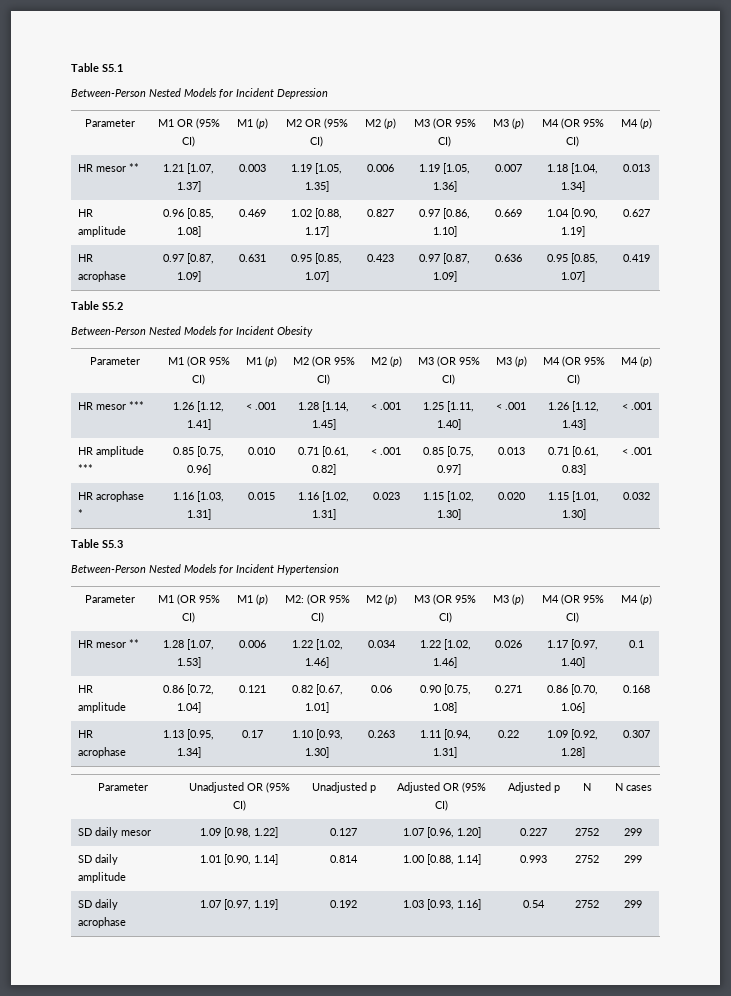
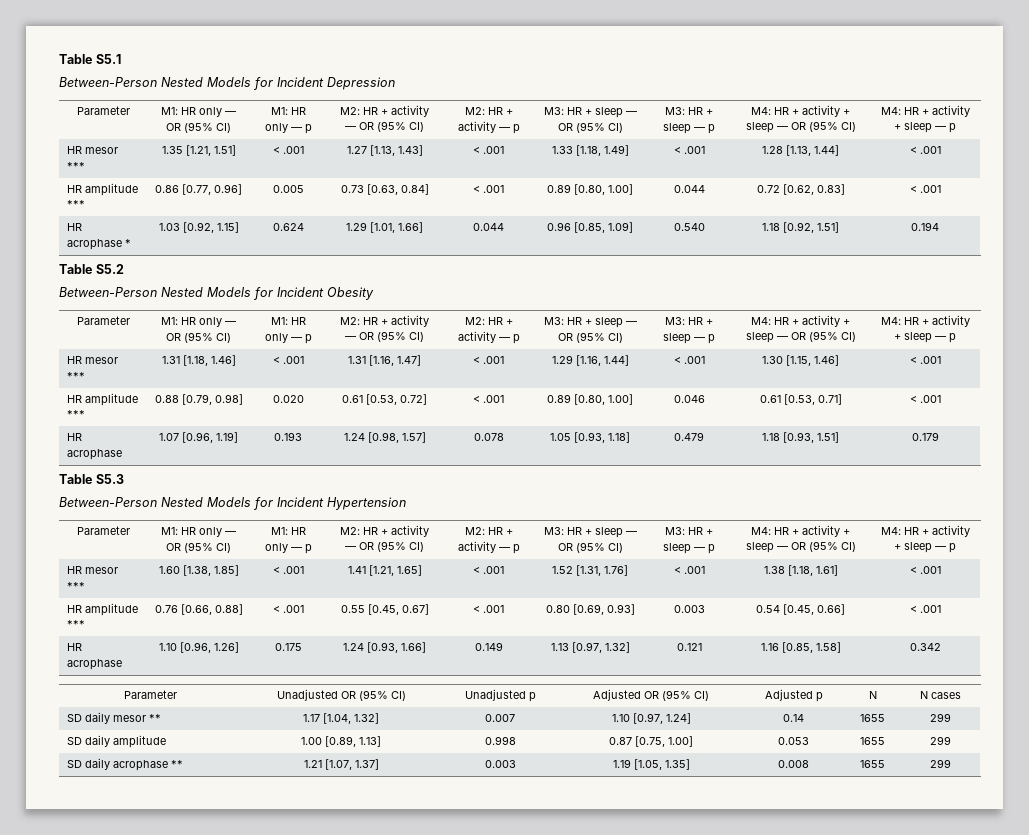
[157,118,220,129] [182,136,195,147] [237,118,268,129] [285,118,348,129] [310,136,323,147] [365,118,396,129] [413,118,476,129] [438,136,451,147] [493,118,524,129] [541,118,604,129] [566,136,579,147] [621,118,652,129] [78,163,140,172] [163,163,214,174] [176,181,201,192] [239,164,266,172] [291,163,342,174] [304,181,329,192] [367,164,394,172] [419,163,470,174] [432,181,457,192] [495,164,522,172] [547,163,598,174] [560,181,585,192] [623,164,650,172] [78,209,94,217] [78,226,127,237] [163,208,214,219] [176,226,201,237] [239,209,266,217] [291,208,342,219] [304,226,329,237] [367,209,394,217] [419,208,470,219] [432,226,457,237] [495,209,522,217] [547,208,598,219] [560,226,585,237] [623,209,650,217] [78,254,94,262] [78,271,127,282] [163,253,214,264] [176,271,201,282] [239,254,266,262] [291,253,342,264] [304,271,329,282] [367,254,394,262] [419,253,470,264] [432,271,457,282] [495,254,522,262] [547,253,598,264] [560,271,585,282] [623,254,650,262] M1 OR (95% CI) | M1 (p) | M2 OR (95% CI) | M2 (p) | M3 (OR 95% CI) | M3 (p) | M4 (OR 95% CI) | M4 (p) // HR mesor ** | 1.21 [1.07, 1.37] | 0.003 | 1.19 [1.05, 1.35] | 0.006 | 1.19 [1.05, 1.36] | 0.007 | 1.18 [1.04, 1.34] | 0.013 // HR amplitude | 0.96 [0.85, 1.08] | 0.469 | 1.02 [0.88, 1.17] | 0.827 | 0.97 [0.86, 1.10] | 0.669 | 1.04 [0.90, 1.19] | 0.627 // HR acrophase | 0.97 [0.87, 1.09] | 0.631 | 0.95 [0.85, 1.07] | 0.423 | 0.97 [0.87, 1.09] | 0.636 | 0.95 [0.85, 1.07] | 0.419 -> [161,107,236,117] [166,122,231,133] [270,107,306,115] [264,123,312,134] [340,105,429,117] [345,121,424,132] [464,107,513,115] [457,121,520,134] [543,107,637,118] [557,122,623,133] [665,107,713,115] [663,123,715,134] [751,105,851,117] [745,121,856,133] [880,105,970,117] [894,122,957,133] [67,146,119,154] [67,162,86,170] [161,145,236,156] [272,146,304,154] [346,145,423,156] [473,146,504,154] [551,145,629,156] [673,146,705,154] [762,145,840,156] [909,146,941,154] [67,183,139,196] [67,200,86,208] [155,184,242,195] [272,185,304,193] [340,184,429,195] [473,185,504,193] [547,184,634,195] [673,185,705,193] [756,184,845,195] [909,185,941,193] [67,223,83,231] [67,239,132,250] [158,222,239,233] [272,223,304,231] [346,222,423,233] [473,223,504,231] [547,222,634,233] [673,223,705,231] [762,222,840,233] [911,222,939,231] M1: HR only — OR (95% CI) | M1: HR only — p | M2: HR + activity — OR (95% CI) | M2: HR + activity — p | M3: HR + sleep — OR (95% CI) | M3: HR + sleep — p | M4: HR + activity + sleep — OR (95% CI) | M4: HR + activity + sleep — p // HR mesor *** | 1.35 [1.21, 1.51] | < .001 | 1.27 [1.13, 1.43] | < .001 | 1.33 [1.18, 1.49] | < .001 | 1.28 [1.13, 1.44] | < .001 // HR amplitude *** | 0.86 [0.77, 0.96] | 0.005 | 0.73 [0.63, 0.84] | < .001 | 0.89 [0.80, 1.00] | 0.044 | 0.72 [0.62, 0.83] | < .001 // HR acrophase * | 1.03 [0.92, 1.15] | 0.624 | 1.29 [1.01, 1.66] | 0.044 | 0.96 [0.85, 1.09] | 0.540 | 1.18 [0.92, 1.51] | 0.194
[167,356,230,367] [192,374,205,385] [245,356,277,367] [292,356,355,367] [317,374,330,385] [370,356,402,367] [417,356,480,367] [442,374,455,385] [495,356,527,367] [542,356,605,367] [567,374,580,385] [621,356,652,367] [78,401,145,410] [173,401,224,412] [186,419,211,430] [246,402,276,410] [298,401,349,412] [311,419,336,430] [371,402,401,410] [423,401,474,412] [436,419,461,430] [496,402,526,410] [548,401,599,412] [561,419,586,430] [621,402,652,410] [78,446,145,457] [78,464,94,473] [173,446,224,457] [186,464,211,475] [247,447,276,455] [298,446,349,457] [311,464,336,475] [371,447,401,455] [423,446,474,457] [436,464,461,475] [497,447,525,455] [548,446,599,457] [561,464,586,475] [621,447,652,455] [78,491,145,502] [78,509,84,518] [173,491,224,502] [186,509,211,520] [247,492,275,500] [298,491,349,502] [311,509,336,520] [372,492,400,500] [423,491,474,502] [436,509,461,520] [497,492,526,500] [548,491,599,502] [561,509,586,520] [623,492,650,500] M1 (OR 95% CI) | M1 (p) | M2 (OR 95% CI) | M2 (p) | M3 (OR 95% CI) | M3 (p) | M4 (OR 95% CI) | M4 (p) // HR mesor *** | 1.26 [1.12, 1.41] | < .001 | 1.28 [1.14, 1.45] | < .001 | 1.25 [1.11, 1.40] | < .001 | 1.26 [1.12, 1.43] | < .001 // HR amplitude *** | 0.85 [0.75, 0.96] | 0.010 | 0.71 [0.61, 0.82] | < .001 | 0.85 [0.75, 0.97] | 0.013 | 0.71 [0.61, 0.83] | < .001 // HR acrophase * | 1.16 [1.03, 1.31] | 0.015 | 1.16 [1.02, 1.31] | 0.023 | 1.15 [1.02, 1.30] | 0.020 | 1.15 [1.01, 1.30] | 0.032 -> [161,317,236,327] [166,332,231,343] [270,317,306,325] [264,333,312,344] [340,315,429,327] [345,331,424,342] [464,317,513,325] [457,331,520,344] [543,317,637,328] [557,332,623,343] [665,317,713,325] [663,333,715,344] [751,315,851,327] [745,331,856,343] [880,315,970,327] [894,332,957,343] [67,356,119,364] [67,372,86,380] [161,355,236,366] [272,356,304,364] [348,355,421,366] [473,356,504,364] [551,355,629,366] [673,356,705,364] [762,355,840,366] [909,356,941,364] [67,393,139,406] [67,410,86,418] [154,394,243,405] [272,395,304,403] [342,394,427,405] [473,395,504,403] [547,394,634,405] [673,395,705,403] [759,394,842,405] [909,395,941,403] [67,433,83,441] [67,449,123,460] [159,432,238,443] [274,432,302,441] [343,432,426,443] [473,433,504,441] [550,432,631,443] [674,432,704,441] [762,432,840,443] [911,432,939,441] M1: HR only — OR (95% CI) | M1: HR only — p | M2: HR + activity — OR (95% CI) | M2: HR + activity — p | M3: HR + sleep — OR (95% CI) | M3: HR + sleep — p | M4: HR + activity + sleep — OR (95% CI) | M4: HR + activity + sleep — p // HR mesor *** | 1.31 [1.18, 1.46] | < .001 | 1.31 [1.16, 1.47] | < .001 | 1.29 [1.16, 1.44] | < .001 | 1.30 [1.15, 1.46] | < .001 // HR amplitude *** | 0.88 [0.79, 0.98] | 0.020 | 0.61 [0.53, 0.72] | < .001 | 0.89 [0.80, 1.00] | 0.046 | 0.61 [0.53, 0.71] | < .001 // HR acrophase | 1.07 [0.96, 1.19] | 0.193 | 1.24 [0.98, 1.57] | 0.078 | 1.05 [0.93, 1.18] | 0.479 | 1.18 [0.93, 1.51] | 0.179
[157,594,220,605] [182,612,195,623] [237,594,268,605] [284,594,350,605] [310,612,324,623] [366,594,397,605] [414,594,476,605] [438,612,452,623] [493,594,524,605] [541,594,604,605] [566,612,579,623] [621,594,652,605] [78,639,140,648] [163,639,214,650] [176,657,201,668] [239,640,266,648] [291,639,343,650] [305,657,329,668] [368,640,396,648] [419,639,471,650] [433,657,457,668] [495,640,522,648] [547,639,598,650] [560,657,585,668] [629,640,644,648] [78,685,94,693] [78,702,127,713] [163,684,214,695] [176,702,201,713] [239,685,266,693] [291,684,343,695] [305,702,329,713] [371,685,392,693] [419,684,471,695] [433,702,457,713] [495,685,522,693] [547,684,598,695] [560,702,585,713] [623,685,650,693] [78,730,94,738] [78,747,127,758] [163,729,214,740] [176,747,201,758] [242,730,263,738] [291,729,343,740] [305,747,329,758] [368,730,395,738] [419,729,471,740] [433,747,457,758] [498,730,519,738] [547,729,598,740] [560,747,585,758] [623,730,650,738] M1 (OR 95% CI) | M1 (p) | M2: (OR 95% CI) | M2 (p) | M3 (OR 95% CI) | M3 (p) | M4 (OR 95% CI) | M4 (p) // HR mesor ** | 1.28 [1.07, 1.53] | 0.006 | 1.22 [1.02, 1.46] | 0.034 | 1.22 [1.02, 1.46] | 0.026 | 1.17 [0.97, 1.40] | 0.1 // HR amplitude | 0.86 [0.72, 1.04] | 0.121 | 0.82 [0.67, 1.01] | 0.06 | 0.90 [0.75, 1.08] | 0.271 | 0.86 [0.70, 1.06] | 0.168 // HR acrophase | 1.13 [0.95, 1.34] | 0.17 | 1.10 [0.93, 1.30] | 0.263 | 1.11 [0.94, 1.31] | 0.22 | 1.09 [0.92, 1.28] | 0.307 -> [161,527,236,537] [166,542,231,553] [270,527,306,535] [264,543,312,554] [340,525,429,537] [345,541,424,552] [464,527,513,535] [457,541,520,554] [543,527,637,538] [557,542,623,553] [665,527,713,535] [663,543,715,554] [751,525,851,537] [745,541,856,553] [880,525,970,537] [894,542,957,553] [67,566,119,574] [67,582,86,590] [158,565,239,576] [272,566,304,574] [347,565,422,576] [473,566,504,574] [552,565,628,576] [673,566,705,574] [763,565,838,576] [909,566,941,574] [67,603,139,616] [67,620,86,628] [154,604,243,615] [272,605,304,613] [340,604,429,615] [473,605,504,613] [545,604,635,615] [673,605,705,613] [756,604,846,615] [909,605,941,613] [67,643,83,651] [67,659,123,670] [158,642,239,653] [274,643,302,651] [343,642,426,653] [474,642,503,651] [550,642,630,653] [676,643,702,651] [760,642,841,653] [909,643,941,651] M1: HR only — OR (95% CI) | M1: HR only — p | M2: HR + activity — OR (95% CI) | M2: HR + activity — p | M3: HR + sleep — OR (95% CI) | M3: HR + sleep — p | M4: HR + activity + sleep — OR (95% CI) | M4: HR + activity + sleep — p // HR mesor *** | 1.60 [1.38, 1.85] | < .001 | 1.41 [1.21, 1.65] | < .001 | 1.52 [1.31, 1.76] | < .001 | 1.38 [1.18, 1.61] | < .001 // HR amplitude *** | 0.76 [0.66, 0.88] | < .001 | 0.55 [0.45, 0.67] | < .001 | 0.80 [0.69, 0.93] | 0.003 | 0.54 [0.45, 0.66] | < .001 // HR acrophase | 1.10 [0.96, 1.26] | 0.175 | 1.24 [0.93, 1.66] | 0.149 | 1.13 [0.97, 1.32] | 0.121 | 1.16 [0.85, 1.58] | 0.342
[200,827,278,838] [330,828,357,836] [402,827,481,838] [520,828,547,836] [575,828,599,836] [624,828,642,836] [78,854,119,865] [78,872,127,883] [200,854,278,865] [330,855,358,863] [402,854,481,865] [520,855,547,863] [575,855,599,863] [624,855,642,863] [78,899,119,910] [78,917,127,928] [200,899,278,910] [330,900,357,908] [402,899,481,910] [523,900,545,908] [575,900,599,908] | 1.09 [0.98, 1.22] | 0.127 | 1.07 [0.96, 1.20] | 0.227 | 2752 | 299 // SD daily amplitude | 1.01 [0.90, 1.14] | 0.814 | 1.00 [0.88, 1.14] | 0.993 | 2752 | 299 // SD daily acrophase | 1.07 [0.97, 1.19] | 0.192 | 1.03 [0.93, 1.16] | 0.54 | 2752 -> [149,714,162,722] [303,713,379,724] [485,714,515,722] [611,713,691,724] [783,714,804,722] [860,714,885,722] [930,713,951,722] [67,735,167,748] [301,736,381,747] [484,736,516,745] [609,736,693,747] [778,737,809,745] [860,737,885,745] [930,736,951,745] [67,758,184,771] [303,759,379,770] [484,760,516,768] [612,759,690,770] [778,760,809,768] [860,760,885,768] ** | 1.17 [1.04, 1.32] | 0.007 | 1.10 [0.97, 1.24] | 0.14 | 1655 | 299 // SD daily amplitude | 1.00 [0.89, 1.13] | 0.998 | 0.87 [0.75, 1.00] | 0.053 | 1655 | 299 // SD daily acrophase ** | 1.21 [1.07, 1.37] | 0.003 | 1.19 [1.05, 1.35] | 0.008 | 1655

